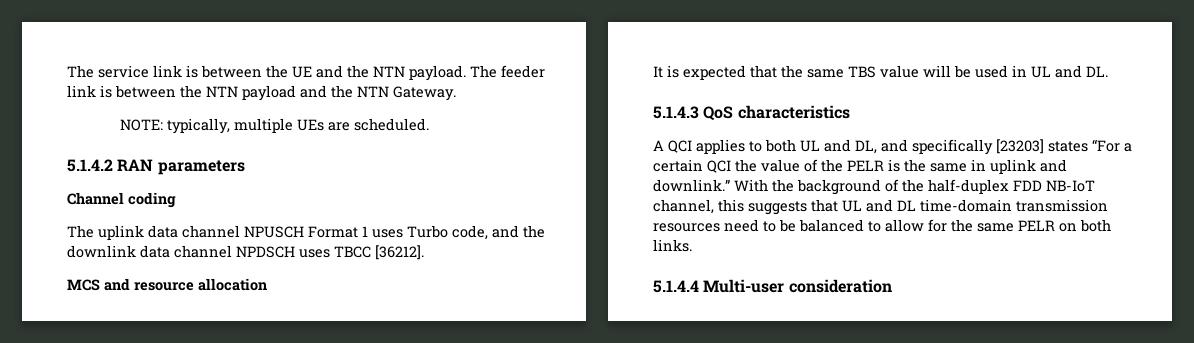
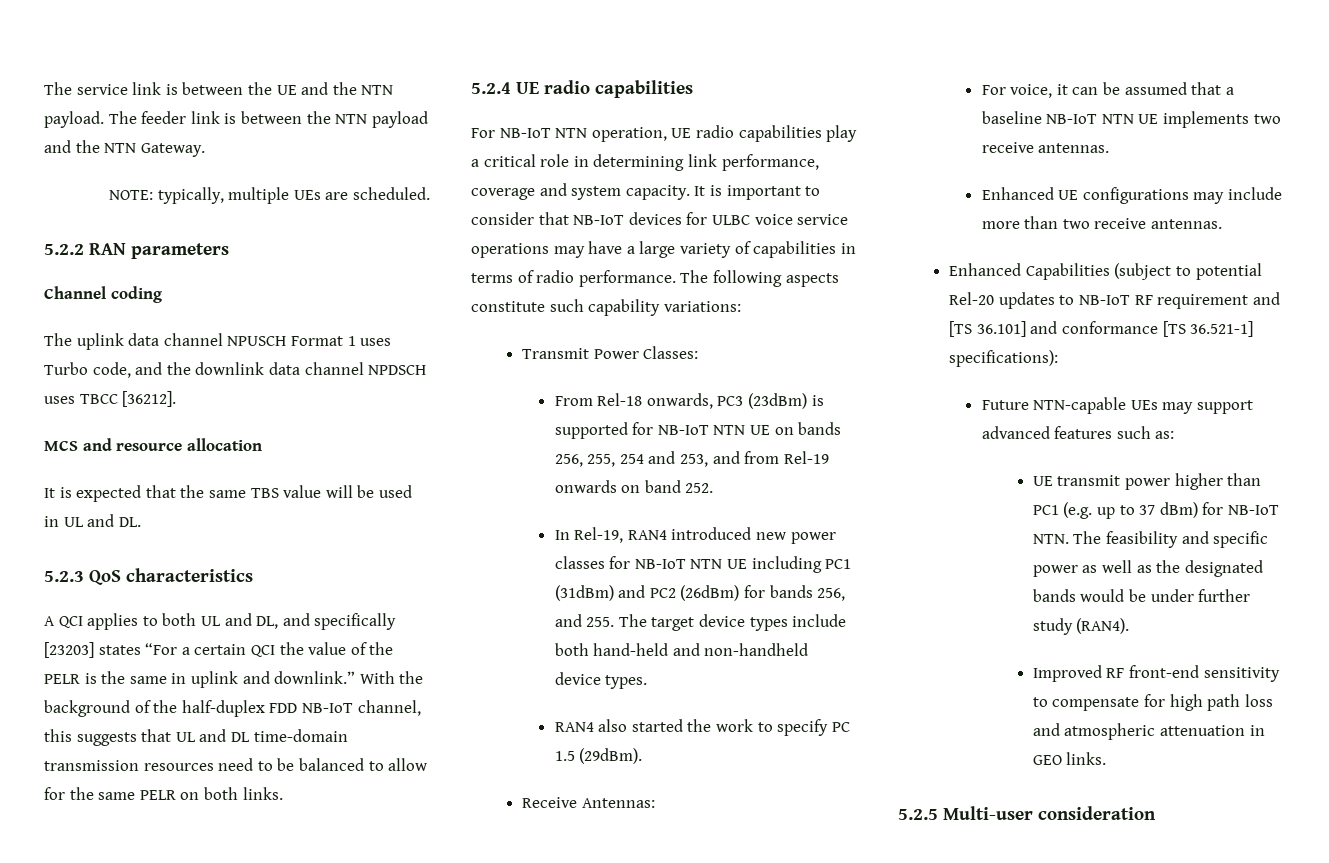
[67,159,113,172] 5.1.4.2 -> [44,244,84,255] 5.2.2
[653,106,699,119] 5.1.4.3 -> [44,571,84,582] 5.2.3
[653,280,699,293] 5.1.4.4 -> [471,80,694,98] [471,125,858,142] [471,154,819,171] [471,183,821,200] [471,212,849,225] [471,241,856,258] [471,270,839,287] [471,299,741,316] [522,346,699,359] [554,393,824,409] [554,422,842,439] [554,451,829,467] [554,480,714,493] [554,527,836,544] [554,556,852,573] [554,585,846,601] [554,614,847,631] [554,643,809,656] [554,672,648,689] [554,719,850,736] [554,748,643,764] [522,797,655,808] [981,82,1234,98] [981,111,1281,128] [981,142,1110,153] [981,187,1283,204] [981,216,1223,229] [949,263,1262,280] [949,292,1280,309] [949,321,1254,337] [949,350,1059,367] [981,397,1254,414] [981,426,1175,439] [1032,473,1262,490] [1032,502,1279,519] [1032,531,1269,548] [1032,560,1263,577] [1032,589,1251,602] [1032,618,1130,635] [1032,665,1280,682] [1032,694,1273,711] [1032,723,1265,740] [1032,752,1107,765] [898,809,938,820] 5.2.4 UE radio capabilities // For NB-IoT NTN operation, UE radio capabilities play a critical role in determining link performance, coverage and system capacity. It is important to consider that NB-IoT devices for ULBC voice service operations may have a large variety of capabilities in terms of radio performance. The following aspects constitute such capability variations: // Transmit Power Classes: // From Rel-18 onwards, PC3 (23dBm) is supported for NB-IoT NTN UE on bands 256, 255, 254 and 253, and from Rel-19 onwards on band 252. // In Rel-19, RAN4 introduced new power classes for NB-IoT NTN UE including PC1 (31dBm) and PC2 (26dBm) for bands 256, and 255. The target device types include both hand-held and non-handheld device types. // RAN4 also started the work to specify PC 1.5 (29dBm). // Receive Antennas: // For voice, it can be assumed that a baseline NB-IoT NTN UE implements two receive antennas. // Enhanced UE configurations may include more than two receive antennas. // Enhanced Capabilities (subject to potential Rel-20 updates to NB-IoT RF requirement and [TS 36.101] and conformance [TS 36.521-1] specifications): // Future NTN-capable UEs may support advanced features such as: // UE transmit power higher than PC1 (e.g. up to 37 dBm) for NB-IoT NTN. The feasibility and specific power as well as the designated bands would be under further study (RAN4). // Improved RF front-end sensitivity to compensate for high path loss and atmospheric attenuation in GEO links. // 5.2.5

